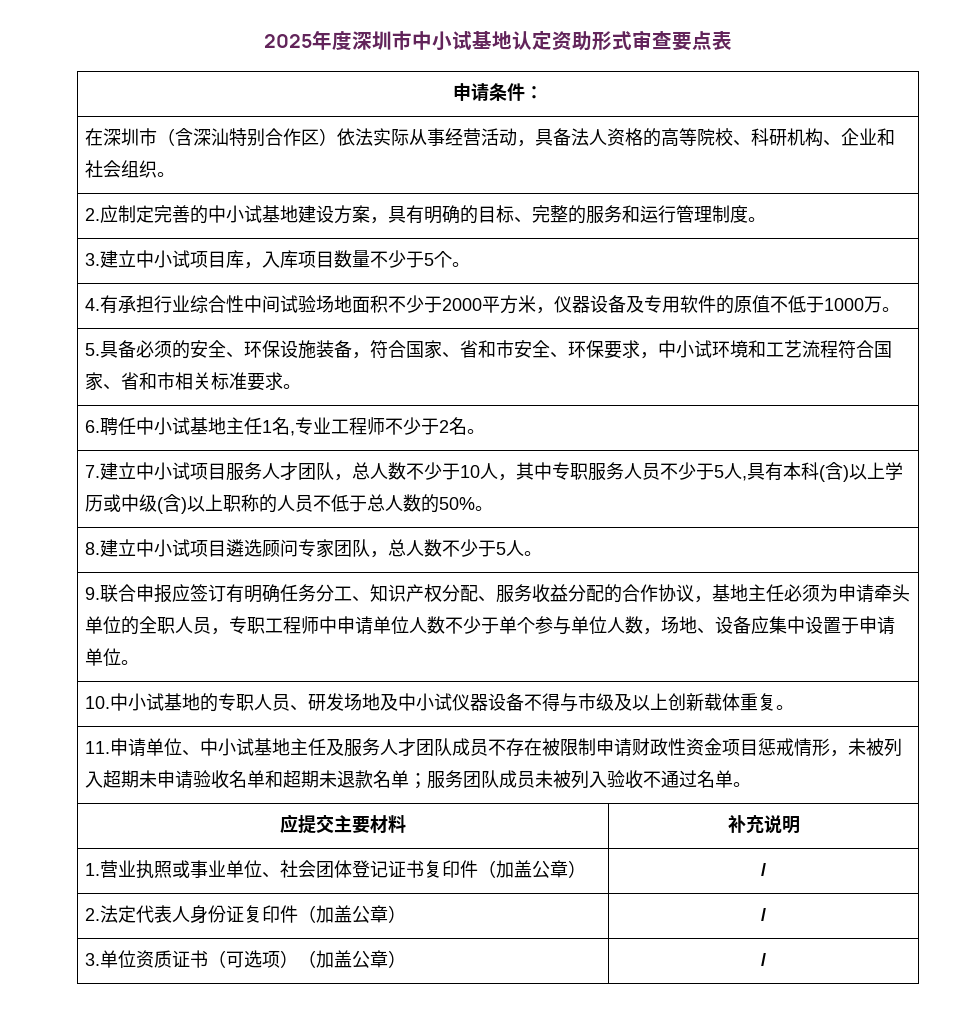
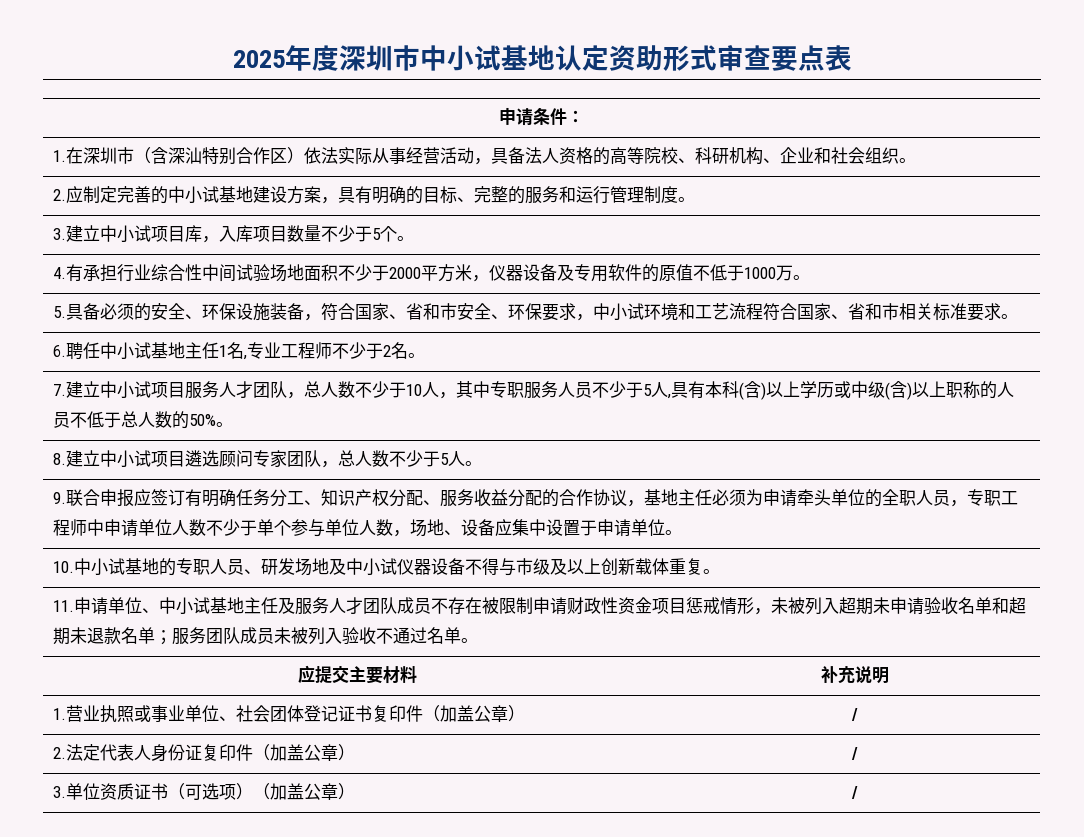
(543, 92) none -> [52,150,66,162] 1.

